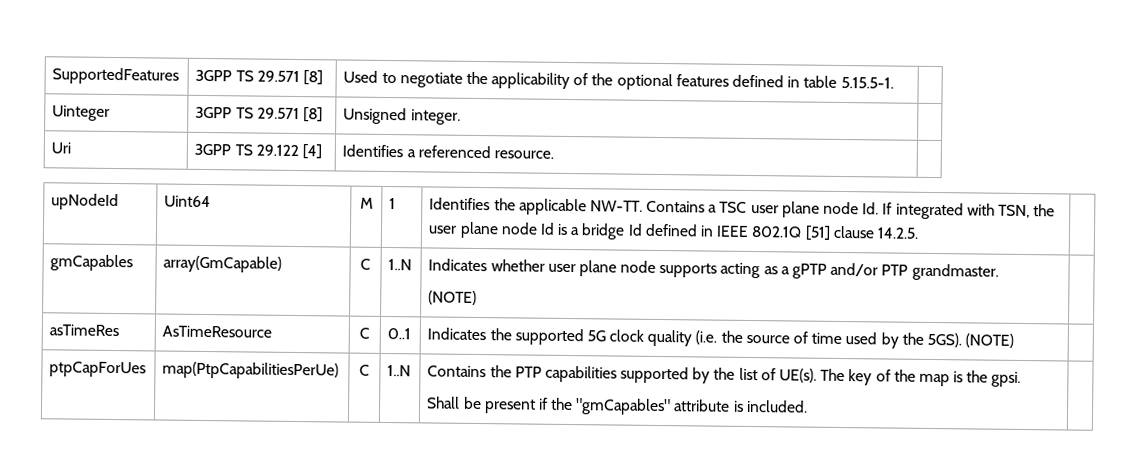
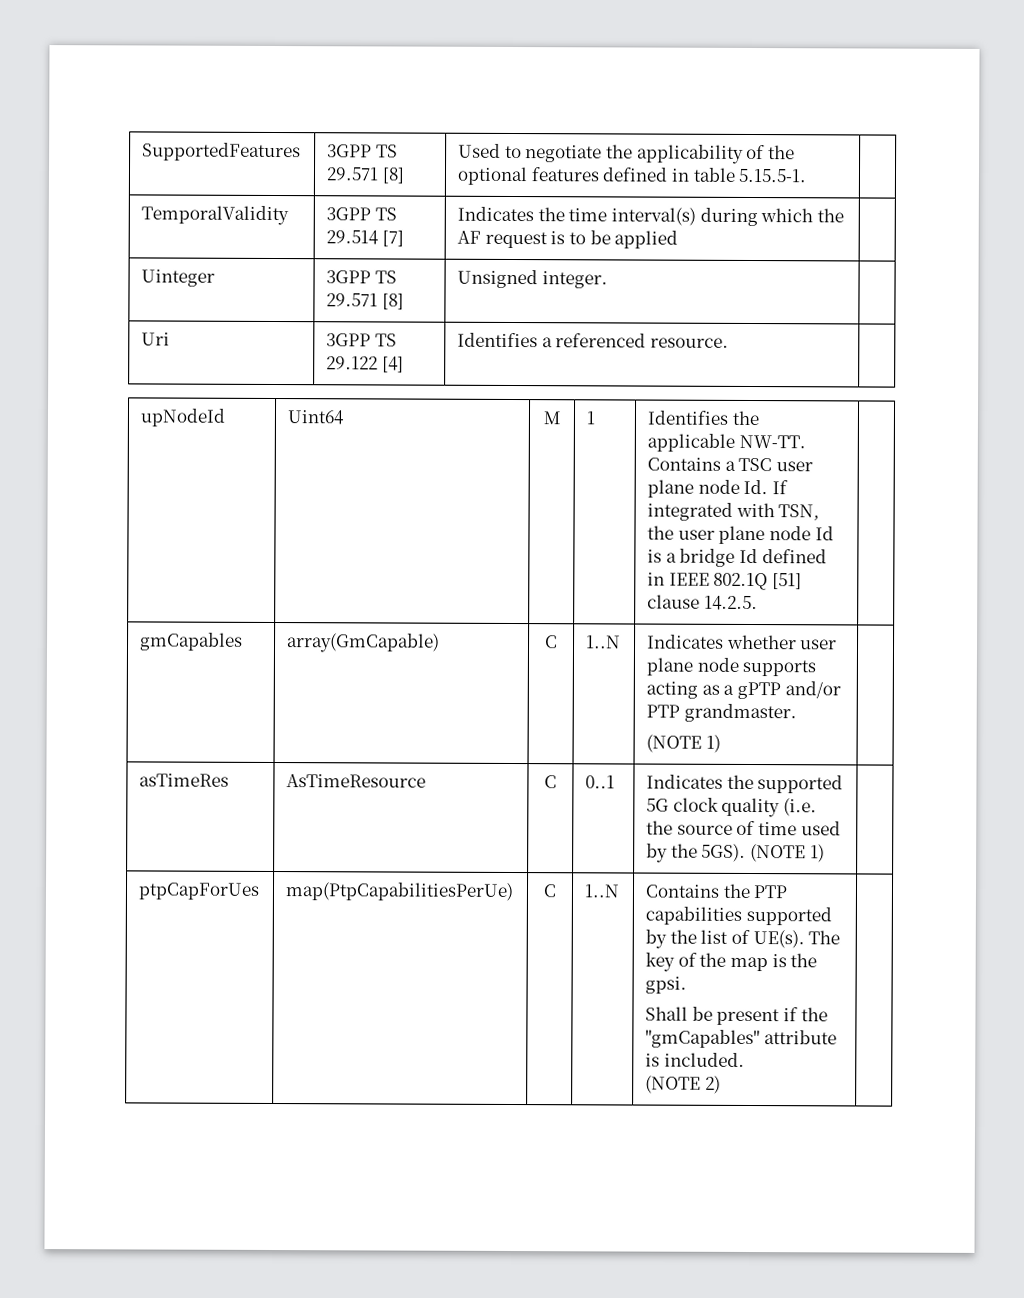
(894, 82) none -> [141,205,290,226] [326,207,397,221] [326,230,404,247] [457,206,844,227] [457,230,679,249] // TemporalValidity | 3GPP TS 29.514 [7] | Indicates the time interval(s) during which the AF request is to be applied |
[428,290,478,305] (NOTE) -> [646,734,721,753] (NOTE 1)
[965,333,1015,348] (NOTE) -> [750,843,825,863] (NOTE 1)
(808, 406) none -> [645,1075,721,1094] // (NOTE 2)

